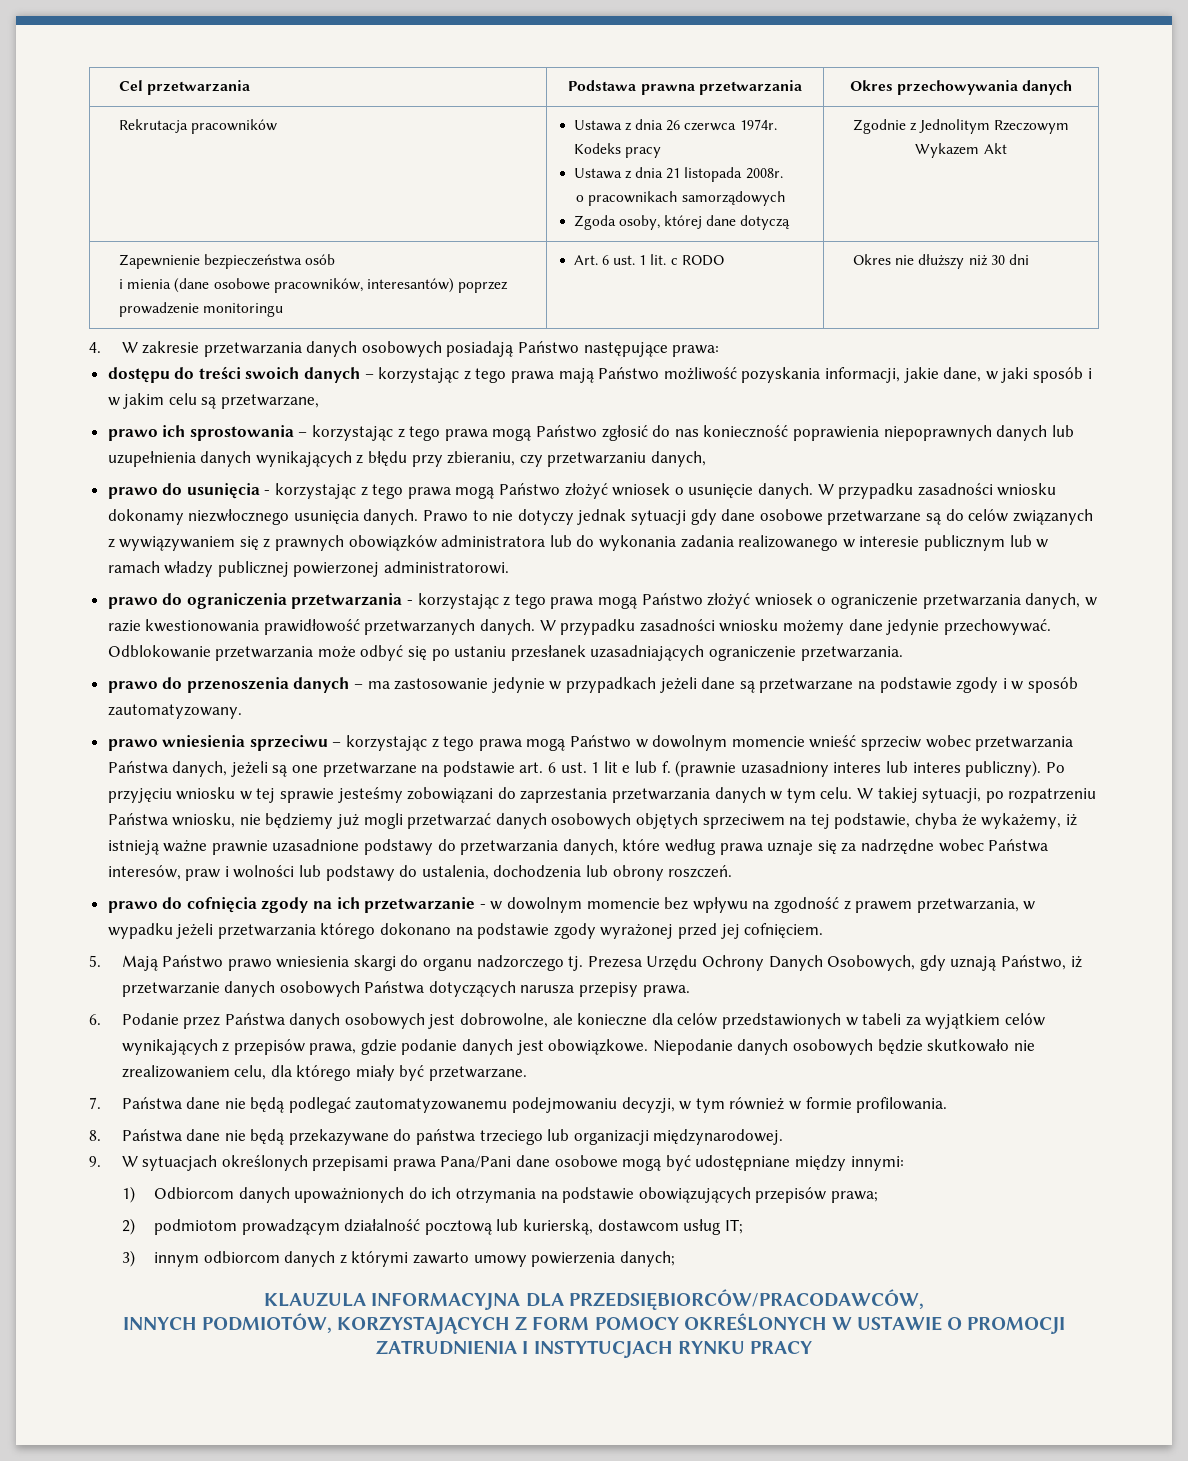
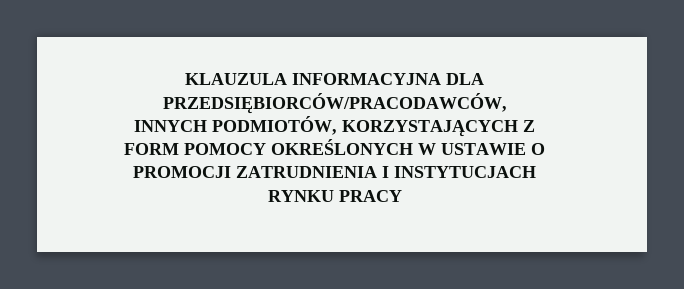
[119,80,251,95] [568,80,802,95] [849,80,1073,95] [119,119,278,134] [573,119,777,131] [573,143,661,158] [573,167,783,182] [576,191,787,206] [573,215,791,230] [852,119,1070,134] [915,143,1007,158] [119,254,336,269] [119,278,509,293] [119,302,284,317] [573,254,724,266] [853,254,1030,269] [89,341,720,357] [107,366,1092,383] [107,393,320,409] [107,425,1074,441] [107,451,707,467] [107,483,1057,499] [107,509,1093,525] [107,535,1049,551] [107,561,510,577] [107,593,1097,609] [107,619,1051,635] [107,645,903,661] [107,677,1078,693] [107,704,242,719] [107,735,1074,751] [107,760,1065,777] [107,787,1097,803] [107,813,1077,829] [107,839,1049,855] [107,865,733,881] [107,897,1036,913] [107,923,824,939] [89,955,1082,971] [121,981,690,997] [89,1013,1045,1029] [121,1039,1035,1055] [121,1065,528,1081] [89,1097,948,1113] [89,1129,784,1145] [89,1155,904,1171] [121,1186,878,1203] [121,1218,743,1235] [121,1250,675,1267] Cel przetwarzania | Podstawa prawna przetwarzania | Okres przechowywania danych // Rekrutacja pracowników | Ustawa z dnia 26 czerwca 1974r. Kodeks pracy // Ustawa z dnia 21 listopada 2008r. // o pracownikach samorządowych // Zgoda osoby, której dane dotyczą | Zgodnie z Jednolitym Rzeczowym Wykazem Akt // Zapewnienie bezpieczeństwa osób // i mienia (dane osobowe pracowników, interesantów) poprzez prowadzenie monitoringu | Art. 6 ust. 1 lit. c RODO | Okres nie dłuższy niż 30 dni // 4. W zakresie przetwarzania danych osobowych posiadają Państwo następujące prawa: // dostępu do treści swoich danych – korzystając z tego prawa mają Państwo możliwość pozyskania informacji, jakie dane, w jaki sposób i w jakim celu są przetwarzane, // prawo ich sprostowania – korzystając z tego prawa mogą Państwo zgłosić do nas konieczność poprawienia niepoprawnych danych lub uzupełnienia danych wynikających z błędu przy zbieraniu, czy przetwarzaniu danych, // prawo do usunięcia - korzystając z tego prawa mogą Państwo złożyć wniosek o usunięcie danych. W przypadku zasadności wniosku dokonamy niezwłocznego usunięcia danych. Prawo to nie dotyczy jednak sytuacji gdy dane osobowe przetwarzane są do celów związanych z wywiązywaniem się z prawnych obowiązków administratora lub do wykonania zadania realizowanego w interesie publicznym lub w ramach władzy publicznej powierzonej administratorowi. // prawo do ograniczenia przetwarzania - korzystając z tego prawa mogą Państwo złożyć wniosek o ograniczenie przetwarzania danych, w razie kwestionowania prawidłowość przetwarzanych danych. W przypadku zasadności wniosku możemy dane jedynie przechowywać. Odblokowanie przetwarzania może odbyć się po ustaniu przesłanek uzasadniających ograniczenie przetwarzania. // prawo do przenoszenia danych – ma zastosowanie jedynie w przypadkach jeżeli dane są przetwarzane na podstawie zgody i w sposób zautomatyzowany. // prawo wniesienia sprzeciwu – korzystając z tego prawa mogą Państwo w dowolnym momencie wnieść sprzeciw wobec przetwarzania Państwa danych, jeżeli są one przetwarzane na podstawie art. 6 ust. 1 lit e lub f. (prawnie uzasadniony interes lub interes publiczny). Po przyjęciu wniosku w tej sprawie jesteśmy zobowiązani do zaprzestania przetwarzania danych w tym celu. W takiej sytuacji, po rozpatrzeniu Państwa wniosku, nie będziemy już mogli przetwarzać danych osobowych objętych sprzeciwem na tej podstawie, chyba że wykażemy, iż istnieją ważne prawnie uzasadnione podstawy do przetwarzania danych, które według prawa uznaje się za nadrzędne wobec Państwa interesów, praw i wolności lub podstawy do ustalenia, dochodzenia lub obrony roszczeń. // prawo do cofnięcia zgody na ich przetwarzanie - w dowolnym momencie bez wpływu na zgodność z prawem przetwarzania, w wypadku jeżeli przetwarzania którego dokonano na podstawie zgody wyrażonej przed jej cofnięciem. // 5. Mają Państwo prawo wniesienia skargi do organu nadzorczego tj. Prezesa Urzędu Ochrony Danych Osobowych, gdy uznają Państwo, iż przetwarzanie danych osobowych Państwa dotyczących narusza przepisy prawa. // 6. Podanie przez Państwa danych osobowych jest dobrowolne, ale konieczne dla celów przedstawionych w tabeli za wyjątkiem celów wynikających z przepisów prawa, gdzie podanie danych jest obowiązkowe. Niepodanie danych osobowych będzie skutkowało nie zrealizowaniem celu, dla którego miały być przetwarzane. // 7. Państwa dane nie będą podlegać zautomatyzowanemu podejmowaniu decyzji, w tym również w formie profilowania. // 8. Państwa dane nie będą przekazywane do państwa trzeciego lub organizacji międzynarodowej. // 9. W sytuacjach określonych przepisami prawa Pana/Pani dane osobowe mogą być udostępniane między innymi: // 1) Odbiorcom danych upoważnionych do ich otrzymania na podstawie obowiązujących przepisów prawa; // 2) podmiotom prowadzącym działalność pocztową lub kurierską, dostawcom usług IT; // 3) innym odbiorcom danych z którymi zawarto umowy powierzenia danych; // -> (185, 79) none

